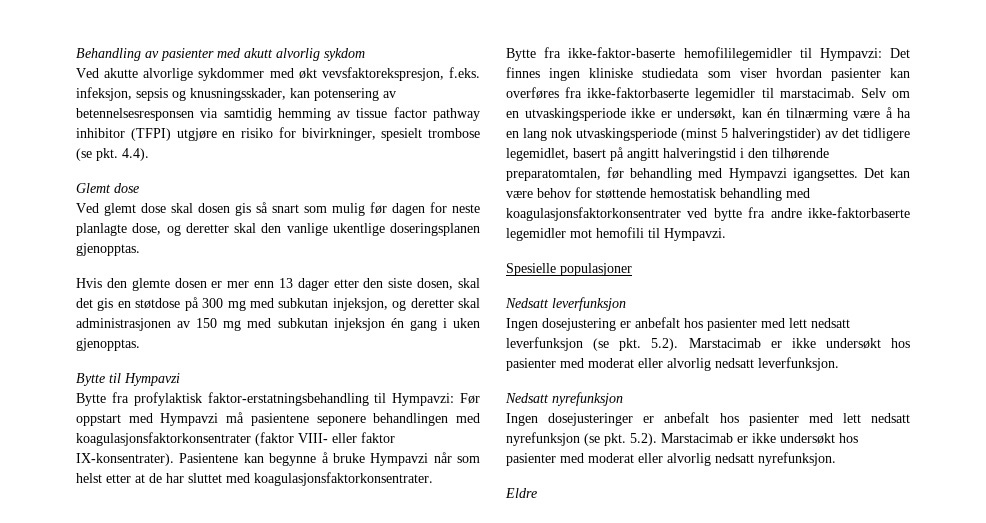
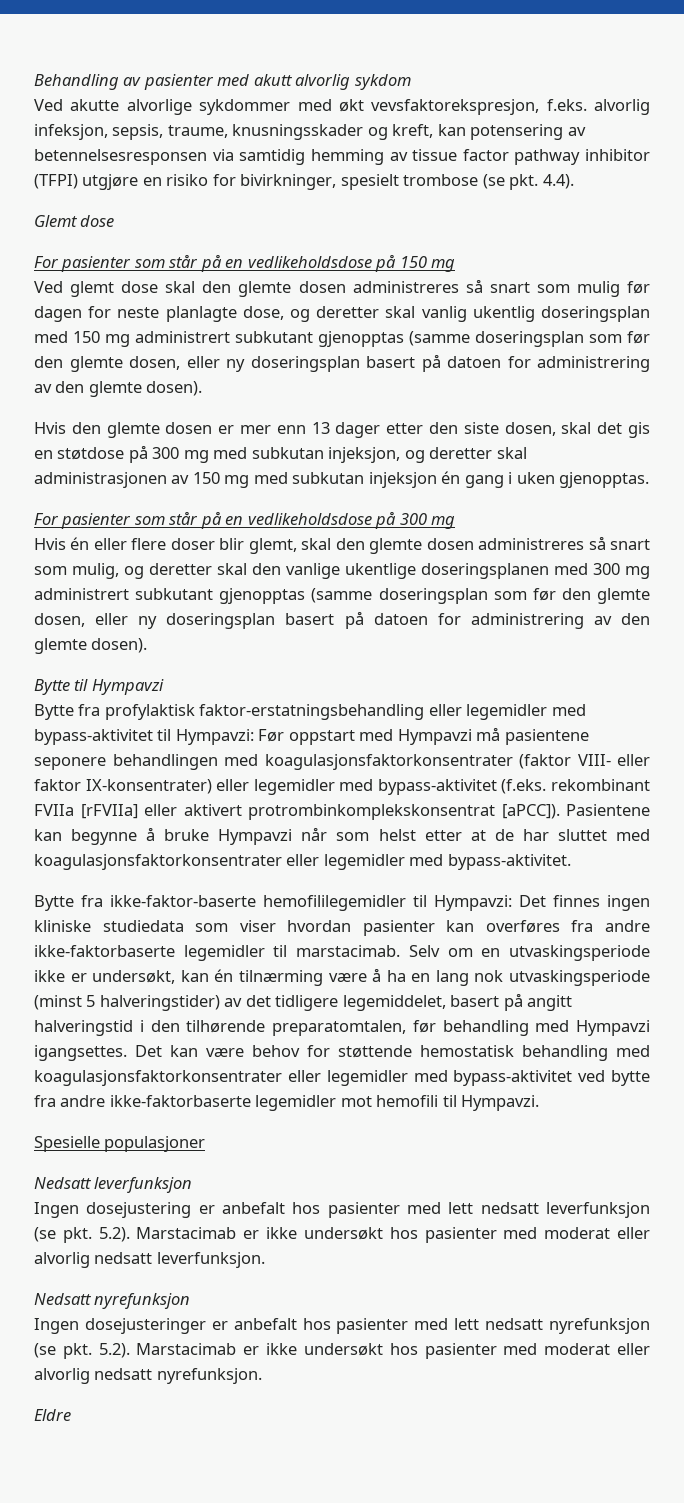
[76,87,286,101] infeksjon, sepsis og knusningsskader, -> [594,99,650,115] [34,124,434,140] alvorlig infeksjon, sepsis, traume, knusningsskader og kreft,
(139, 188) none -> [34,254,456,272] // For pasienter som står på en vedlikeholdsdose på 150 mg
[198,203,251,216] dosen gis -> [202,281,459,297] den glemte dosen administreres
[261,223,480,236] [76,243,140,256] den vanlige ukentlige doseringsplanen gjenopptas. -> [421,306,650,322] [34,331,650,347] [34,354,650,372] [34,381,203,397] vanlig ukentlig doseringsplan med 150 mg administrert subkutant gjenopptas (samme doseringsplan som før den glemte dosen, eller ny doseringsplan basert på datoen for administrering av den glemte dosen).
(140, 344) none -> [34,511,456,529] [34,536,650,554] [34,563,650,579] [34,588,650,604] [34,611,651,629] [34,638,148,654] // For pasienter som står på en vedlikeholdsdose på 300 mg // Hvis én eller flere doser blir glemt, skal den glemte dosen administreres så snart som mulig, og deretter skal den vanlige ukentlige doseringsplanen med 300 mg administrert subkutant gjenopptas (samme doseringsplan som før den glemte dosen, eller ny doseringsplan basert på datoen for administrering av den glemte dosen).
(369, 399) none -> [428,704,586,720] [34,729,153,745] eller legemidler med bypass-aktivitet
[76,453,174,466] IX-konsentrater). -> [85,779,650,795] [34,804,560,820] IX-konsentrater) eller legemidler med bypass-aktivitet (f.eks. rekombinant FVIIa [rFVIIa] eller aktivert protrombinkomplekskonsentrat [aPCC]).
[254,472,433,486] koagulasjonsfaktorkonsentrater. -> [34,854,571,870] koagulasjonsfaktorkonsentrater eller legemidler med bypass-aktivitet.
(583, 92) none -> [604,920,650,932] andre
[506,148,569,161] legemidlet, -> [342,995,446,1011] legemiddelet,
(681, 214) none -> [287,1070,573,1086] eller legemidler med bypass-aktivitet

